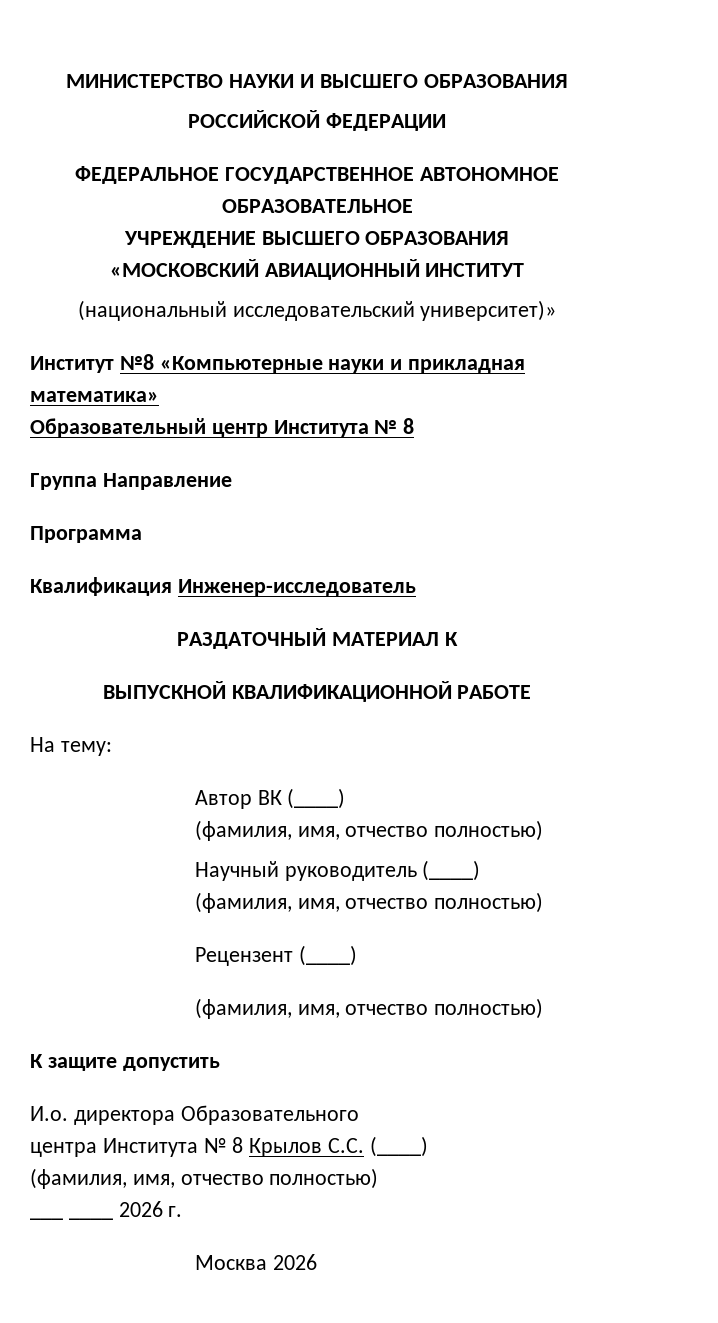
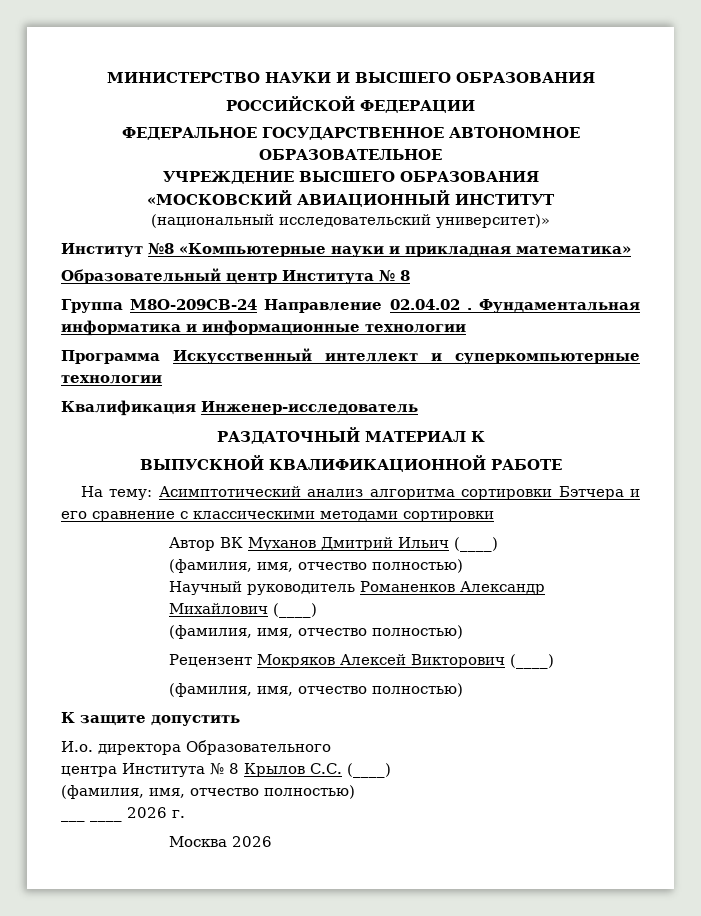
(97, 481) none -> [130,299,258,310] М8О-209СВ-24
[30,526,142,543] // Программа -> [389,299,640,313] [61,320,466,336] [61,348,640,364] [61,375,162,384] 02.04.02 . Фундаментальная информатика и информационные технологии // Программа Искусственный интеллект и суперкомпьютерные технологии
(112, 748) none -> [158,486,640,500] [61,511,494,522] Асимптотический анализ алгоритма сортировки Бэтчера и его сравнение с классическими методами сортировки
(282, 797) none -> [247,537,449,551] Муханов Дмитрий Ильич
(417, 873) none -> [359,581,545,595] [168,603,268,614] Романенков Александр Михайлович
(293, 956) none -> [256,654,505,668] Мокряков Алексей Викторович

